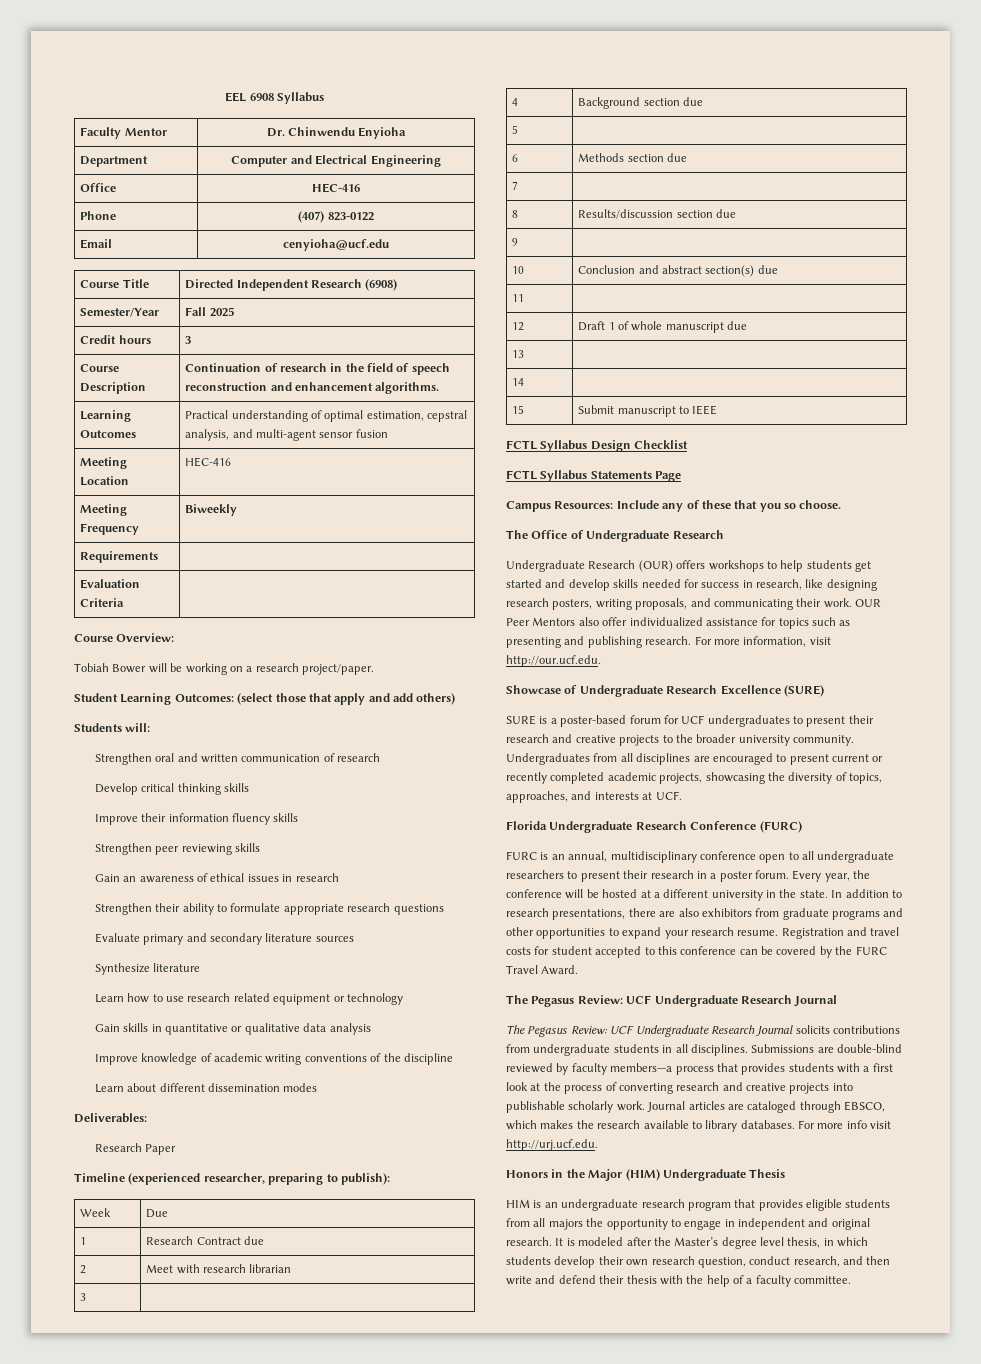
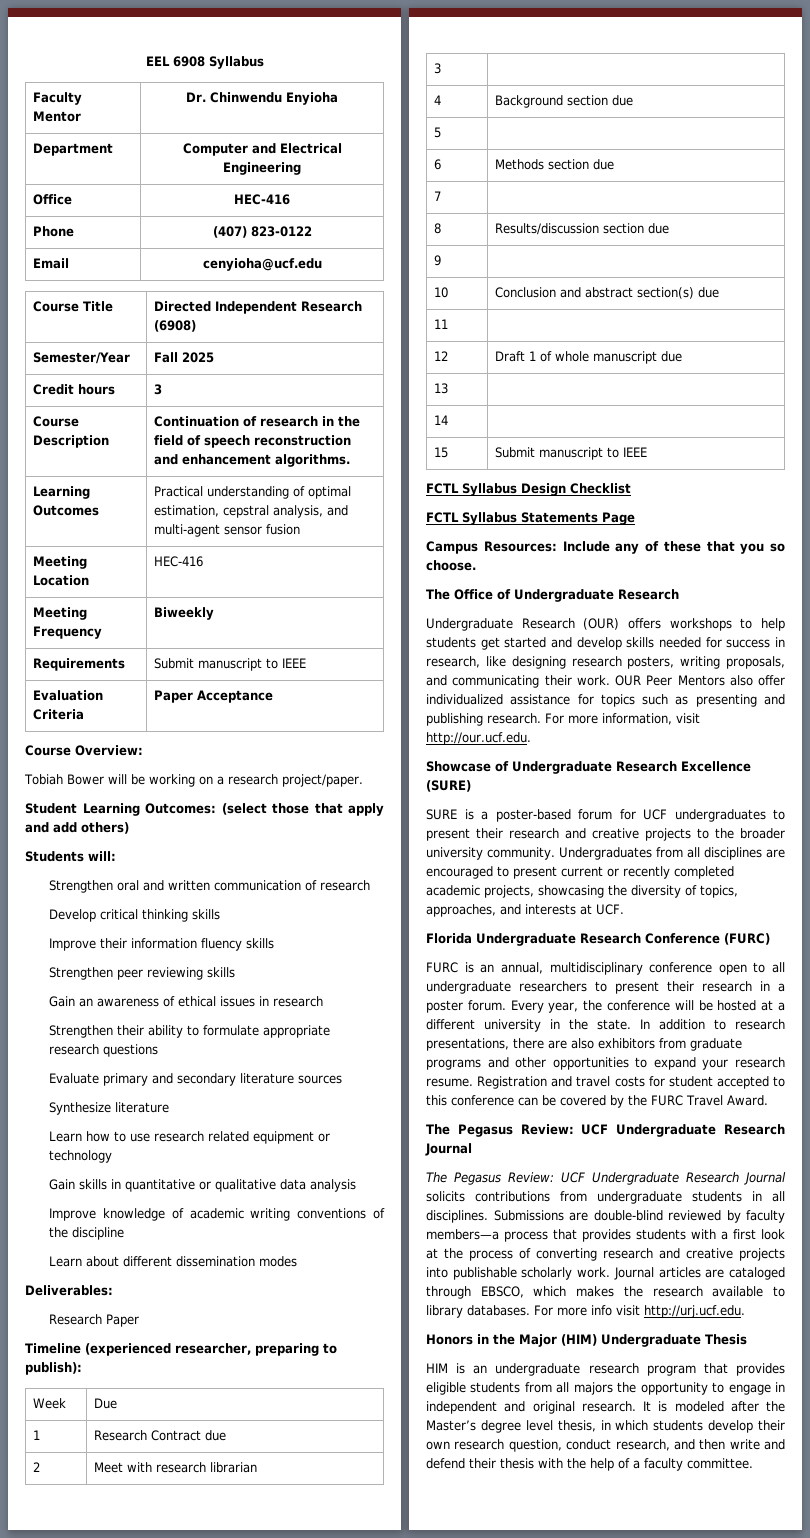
(159, 557) none -> [154,658,307,671] Submit manuscript to IEEE
(125, 602) none -> [154,690,274,703] Paper Acceptance

